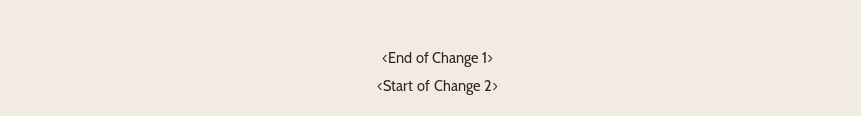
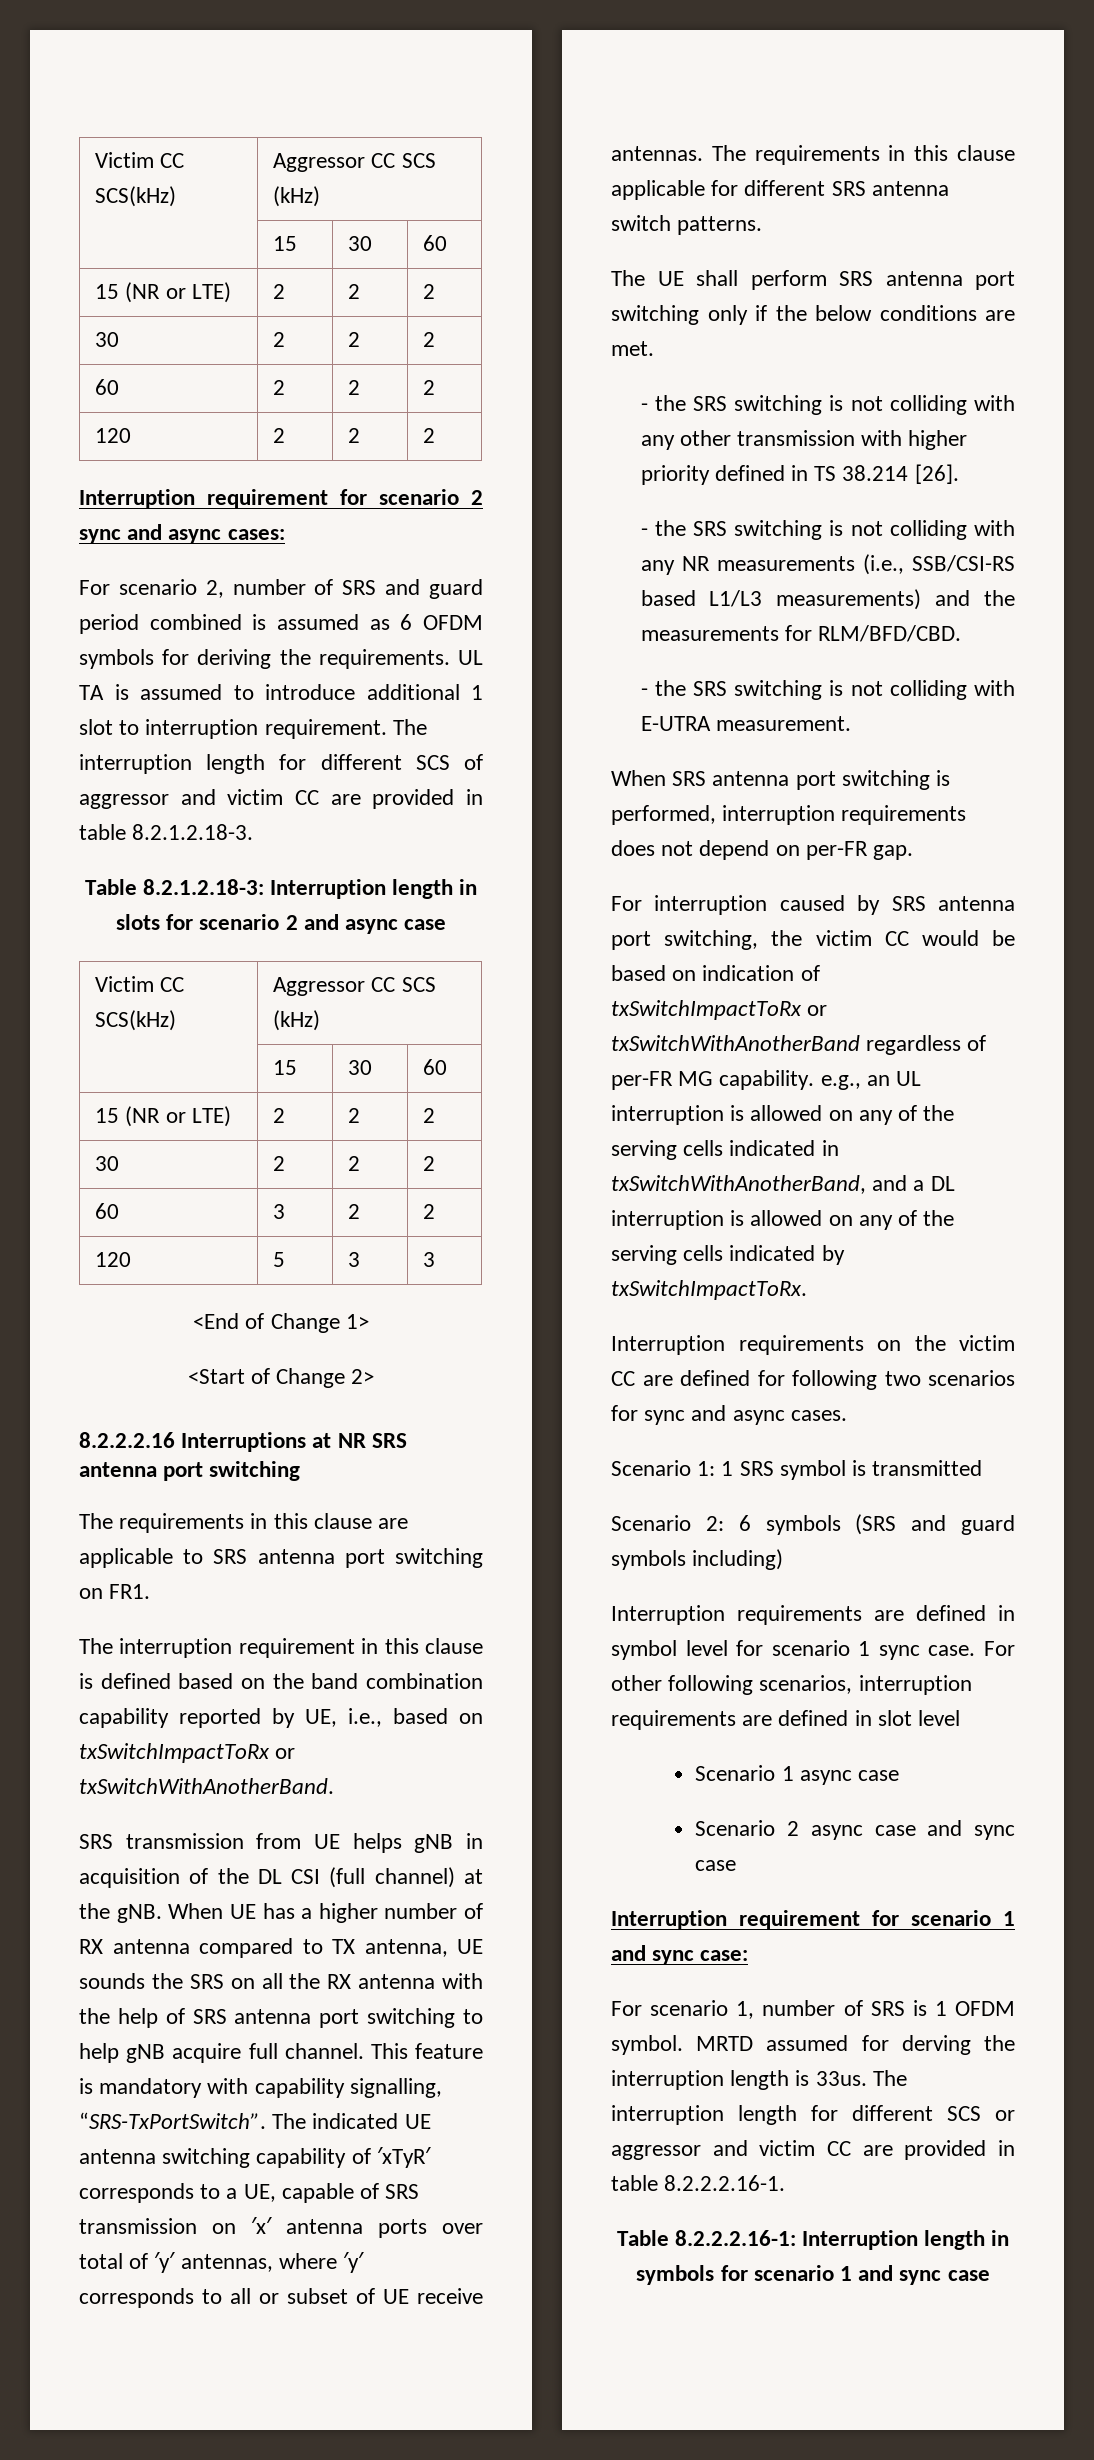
(381, 57) none -> [95,152,185,168] [95,186,177,207] [273,153,436,172] [273,186,321,207] [273,236,298,251] [348,236,373,251] [423,235,448,251] [95,282,231,303] [273,284,286,299] [348,284,361,299] [423,284,436,299] [95,332,120,347] [273,332,286,347] [348,332,361,347] [423,332,436,347] [95,379,120,395] [273,380,286,395] [348,380,361,395] [423,380,436,395] [95,428,132,443] [273,428,286,443] [348,428,361,443] [423,428,436,443] [79,489,483,509] [79,524,285,544] [79,579,483,599] [79,614,484,634] [79,649,483,669] [79,684,483,700] [79,719,427,739] [79,754,483,774] [79,789,483,809] [79,824,254,840] [84,879,478,899] [115,914,447,934] [95,976,185,992] [95,1010,177,1031] [273,977,436,996] [273,1010,321,1031] [273,1060,298,1075] [348,1060,373,1075] [423,1059,448,1075] [95,1106,231,1127] [273,1108,286,1123] [348,1108,361,1123] [423,1108,436,1123] [95,1156,120,1171] [273,1156,286,1171] [348,1156,361,1171] [423,1156,436,1171] [95,1203,120,1219] [273,1204,286,1219] [348,1204,361,1219] [423,1204,436,1219] [95,1252,132,1267] [273,1252,286,1267] [348,1252,361,1267] [423,1252,436,1267] Victim CC SCS(kHz) | Aggressor CC SCS (kHz) // | 15 | 30 | 60 // 15 (NR or LTE) | 2 | 2 | 2 // 30 | 2 | 2 | 2 // 60 | 2 | 2 | 2 // 120 | 2 | 2 | 2 // Interruption requirement for scenario 2 sync and async cases: // For scenario 2, number of SRS and guard period combined is assumed as 6 OFDM symbols for deriving the requirements. UL TA is assumed to introduce additional 1 slot to interruption requirement. The interruption length for different SCS of aggressor and victim CC are provided in table 8.2.1.2.18-3. // Table 8.2.1.2.18-3: Interruption length in slots for scenario 2 and async case // Victim CC SCS(kHz) | Aggressor CC SCS (kHz) // | 15 | 30 | 60 // 15 (NR or LTE) | 2 | 2 | 2 // 30 | 2 | 2 | 2 // 60 | 3 | 2 | 2 // 120 | 5 | 3 | 3 //
(498, 85) none -> [79,1432,407,1452] [79,1461,301,1481] [79,1513,409,1533] [79,1548,483,1568] [79,1584,151,1599] [79,1638,483,1658] [79,1673,483,1689] [79,1708,483,1728] [79,1743,296,1763] [79,1778,334,1794] [79,1833,484,1853] [79,1867,483,1888] [79,1903,483,1923] [79,1938,483,1958] [79,1973,483,1989] [79,2008,483,2028] [79,2043,483,2063] [79,2078,442,2098] [79,2112,431,2129] [79,2147,431,2168] [79,2183,420,2203] [79,2217,483,2238] [79,2252,365,2273] [79,2288,483,2308] [611,145,1015,165] [611,180,949,200] [611,215,763,235] [611,270,1015,290] [611,305,1015,325] [611,341,654,356] [640,395,1015,415] [640,430,968,450] [640,464,959,485] [640,520,1015,540] [640,554,1015,575] [640,589,1015,610] [640,625,961,642] [640,680,1015,700] [640,716,851,731] [611,770,951,790] [611,805,967,825] [611,840,914,860] [611,895,1015,915] [611,930,1015,950] [611,965,820,981] [611,1000,828,1020] [611,1035,987,1055] [611,1070,922,1090] [611,1105,955,1125] [611,1140,839,1160] [611,1175,955,1194] [611,1210,955,1230] [611,1245,845,1265] [611,1280,807,1300] [611,1335,1015,1355] [611,1370,1015,1390] [611,1405,847,1425] [611,1460,983,1480] [611,1514,1015,1535] [611,1549,784,1570] [611,1605,1015,1625] [611,1640,1015,1660] [611,1675,972,1695] [611,1710,961,1730] [695,1765,900,1785] [695,1820,1015,1840] [695,1860,737,1871] [611,1910,1015,1930] [611,1945,749,1965] [611,2000,1015,2019] [611,2035,1015,2055] [611,2070,907,2090] [611,2105,1015,2125] [611,2140,1015,2160] [611,2175,786,2191] [616,2230,1010,2250] [636,2265,990,2285] // 8.2.2.2.16 Interruptions at NR SRS antenna port switching // The requirements in this clause are applicable to SRS antenna port switching on FR1. // The interruption requirement in this clause is defined based on the band combination capability reported by UE, i.e., based on txSwitchImpactToRx or txSwitchWithAnotherBand. // SRS transmission from UE helps gNB in acquisition of the DL CSI (full channel) at the gNB. When UE has a higher number of RX antenna compared to TX antenna, UE sounds the SRS on all the RX antenna with the help of SRS antenna port switching to help gNB acquire full channel. This feature is mandatory with capability signalling, “SRS-TxPortSwitch”. The indicated UE antenna switching capability of ′xTyR′ corresponds to a UE, capable of SRS transmission on ′x′ antenna ports over total of ′y′ antennas, where ′y′ corresponds to all or subset of UE receive antennas. The requirements in this clause applicable for different SRS antenna switch patterns. // The UE shall perform SRS antenna port switching only if the below conditions are met. // - the SRS switching is not colliding with any other transmission with higher priority defined in TS 38.214 [26]. // - the SRS switching is not colliding with any NR measurements (i.e., SSB/CSI-RS based L1/L3 measurements) and the measurements for RLM/BFD/CBD. // - the SRS switching is not colliding with E-UTRA measurement. // When SRS antenna port switching is performed, interruption requirements does not depend on per-FR gap. // For interruption caused by SRS antenna port switching, the victim CC would be based on indication of txSwitchImpactToRx or txSwitchWithAnotherBand regardless of per-FR MG capability. e.g., an UL interruption is allowed on any of the serving cells indicated in txSwitchWithAnotherBand, and a DL interruption is allowed on any of the serving cells indicated by txSwitchImpactToRx. // Interruption requirements on the victim CC are defined for following two scenarios for sync and async cases. // Scenario 1: 1 SRS symbol is transmitted // Scenario 2: 6 symbols (SRS and guard symbols including) // Interruption requirements are defined in symbol level for scenario 1 sync case. For other following scenarios, interruption requirements are defined in slot level // Scenario 1 async case // Scenario 2 async case and sync case // Interruption requirement for scenario 1 and sync case: // For scenario 1, number of SRS is 1 OFDM symbol. MRTD assumed for derving the interruption length is 33us. The interruption length for different SCS or aggressor and victim CC are provided in table 8.2.2.2.16-1. // Table 8.2.2.2.16-1: Interruption length in symbols for scenario 1 and sync case

